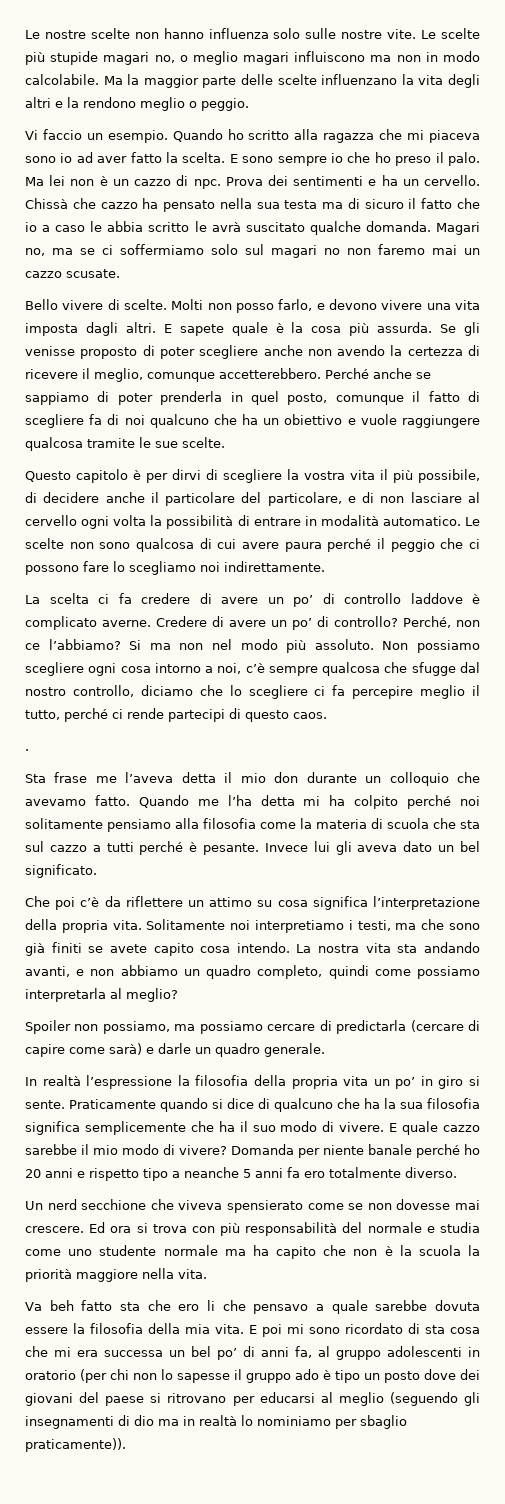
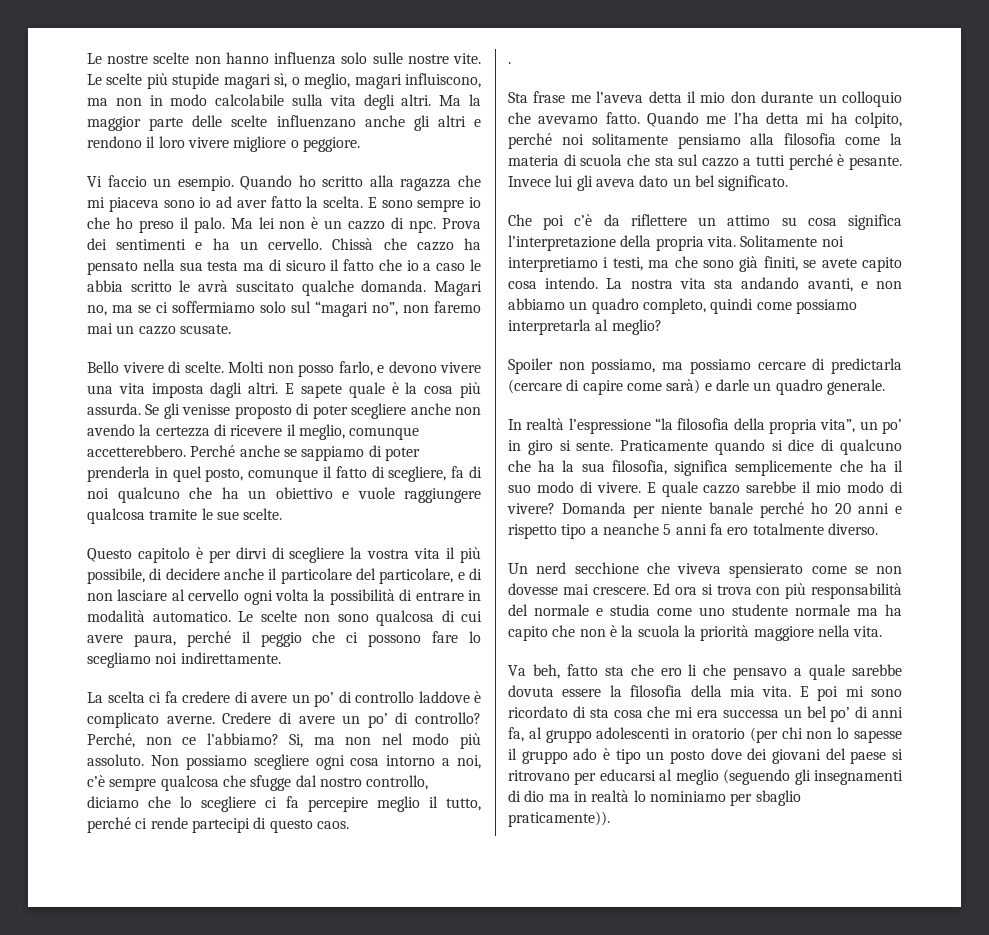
[154,51,481,65] [25,74,99,85] no, o meglio magari influiscono ma non in modo calcolabile. -> [274,73,482,89] [87,94,432,110] sì, o meglio, magari influiscono, ma non in modo calcolabile sulla vita degli altri.
[401,74,481,88] [25,97,249,111] la vita degli altri e la rendono meglio o peggio. -> [364,115,481,131] [87,136,360,152] anche gli altri e rendono il loro vivere migliore o peggiore.
[271,245,340,258] magari no -> [315,301,398,317] “magari no”,
[25,414,84,428] scegliere -> [388,466,447,482] scegliere,
[284,542,322,552] paura -> [133,634,176,647] paura,
[129,640,142,650] Si -> [289,734,304,748] Si,
[354,795,399,809] colpito -> [855,112,902,128] colpito,
[51,942,82,953] finiti -> [763,256,798,271] finiti,
[177,1075,190,1086] la -> [655,418,673,430] “la
[343,1076,369,1086] vita -> [820,419,856,433] vita”,
[427,1098,480,1109] filosofia -> [611,460,667,475] filosofia,
[49,1300,74,1311] beh -> [532,664,560,679] beh,

